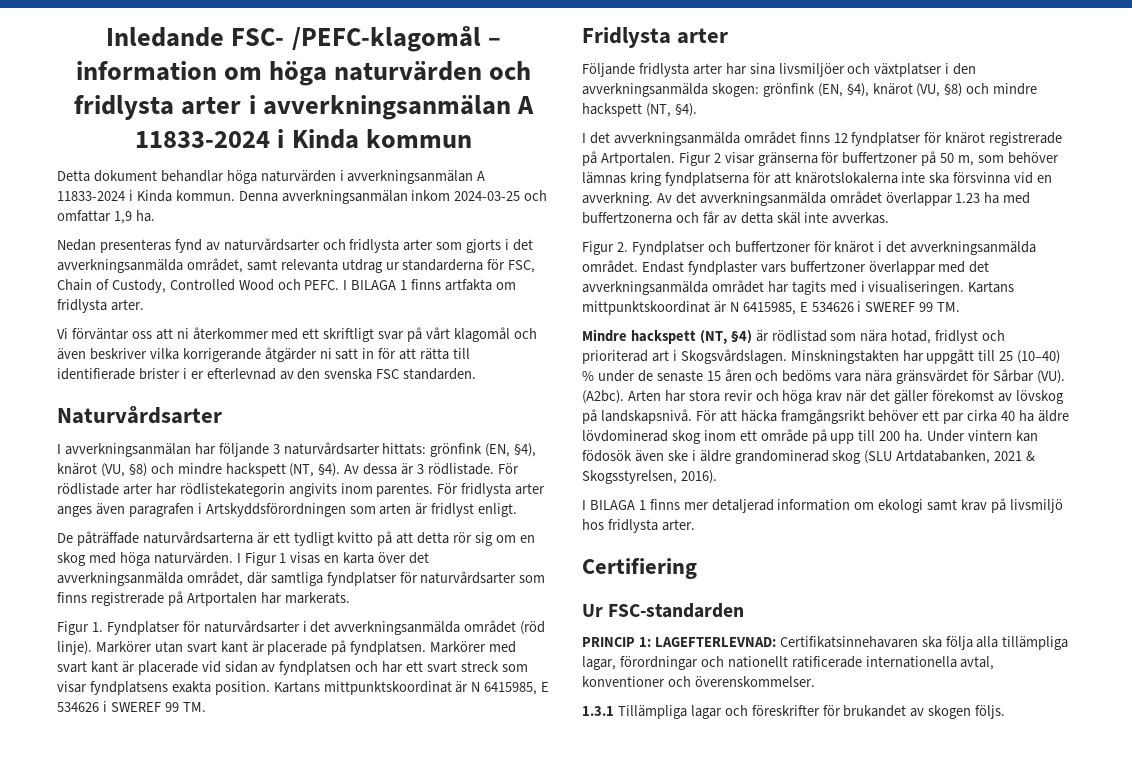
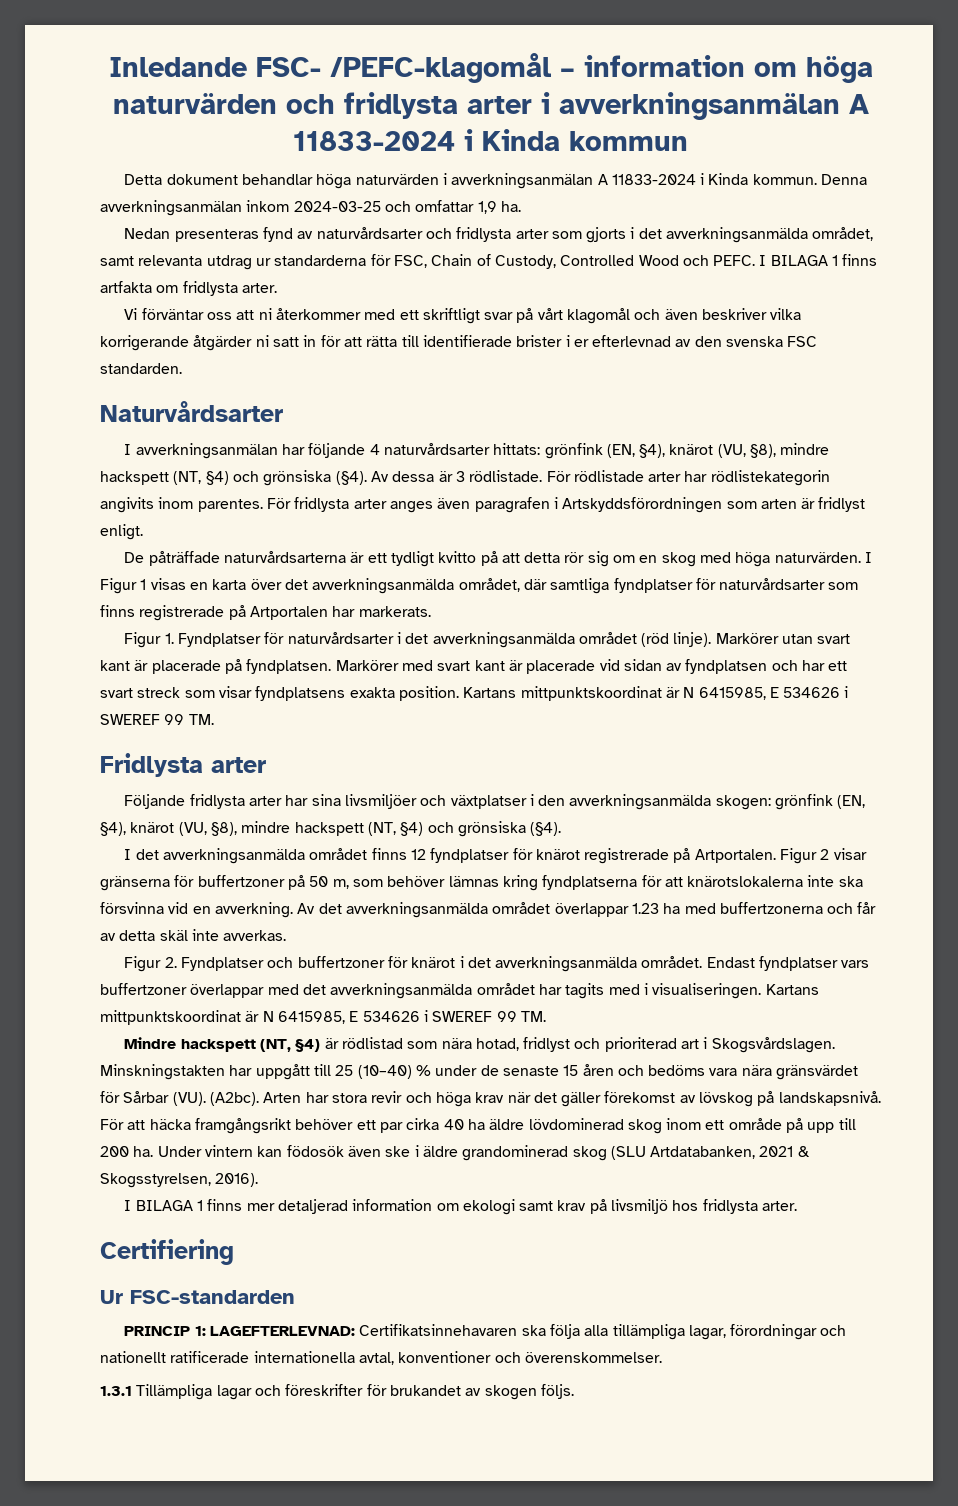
[272,444,280,454] 3 -> [369,444,380,455] 4
[128,463,341,477] §8) och mindre hackspett (NT, §4). -> [750,443,830,458] [100,470,367,486] §8), mindre hackspett (NT, §4) och grönsiska (§4).
[944,83,1038,97] [582,103,697,117] §8) och mindre hackspett (NT, §4). -> [210,821,562,837] §8), mindre hackspett (NT, §4) och grönsiska (§4).
[687,261,758,275] fyndplaster -> [759,956,839,971] fyndplatser

